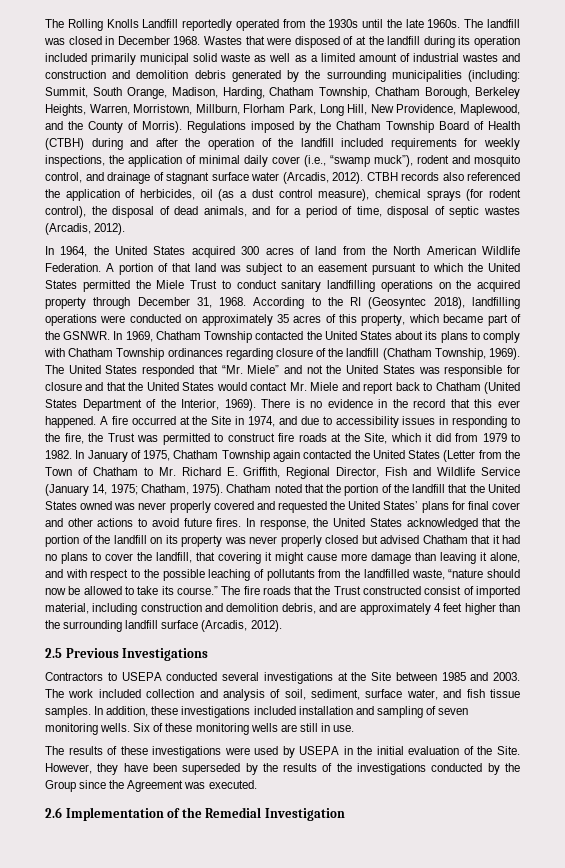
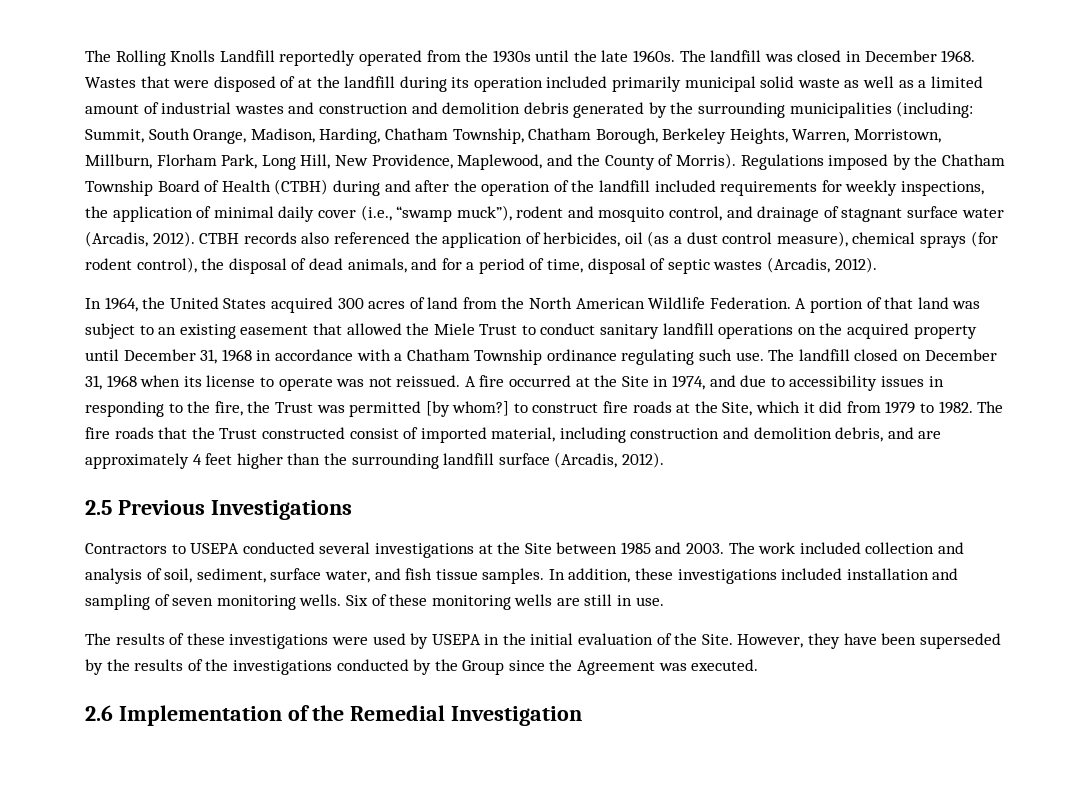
[318,263,520,275] [45,280,130,292] easement pursuant to which the United States permitted -> [179,323,402,339] existing easement that allowed
[327,280,375,292] landfilling -> [662,323,714,335] landfill
[93,297,520,309] [45,314,521,326] [45,331,520,343] [44,348,520,360] [45,365,520,377] [45,382,520,394] [45,399,520,411] [45,416,96,428] through December 31, 1968. According to the RI (Geosyntec 2018), landfilling operations were conducted on approximately 35 acres of this property, which became part of the GSNWR. In 1969, Chatham Township contacted the United States about its plans to comply with Chatham Township ordinances regarding closure of the landfill (Chatham Township, 1969). The United States responded that “Mr. Miele” and not the United States was responsible for closure and that the United States would contact Mr. Miele and report back to Chatham (United States Department of the Interior, 1969). There is no evidence in the record that this ever happened. -> [85,349,997,365] [85,375,461,391] until December 31, 1968 in accordance with a Chatham Township ordinance regulating such use. The landfill closed on December 31, 1968 when its license to operate was not reissued.
(210, 439) none -> [425,401,510,417] [by whom?]
[75,450,520,462] [45,467,520,479] [45,484,520,496] [45,501,521,513] [45,518,520,530] [45,535,520,547] [45,552,520,564] [45,569,520,581] [45,586,218,595] In January of 1975, Chatham Township again contacted the United States (Letter from the Town of Chatham to Mr. Richard E. Griffith, Regional Director, Fish and Wildlife Service (January 14, 1975; Chatham, 1975). Chatham noted that the portion of the landfill that the United States owned was never properly covered and requested the United States’ plans for final cover and other actions to avoid future fires. In response, the United States acknowledged that the portion of the landfill on its property was never properly closed but advised Chatham that it had no plans to cover the landfill, that covering it might cause more damage than leaving it alone, and with respect to the possible leaching of pollutants from the landfilled waste, “nature should now be allowed to take its course.” -> (973, 407) none

